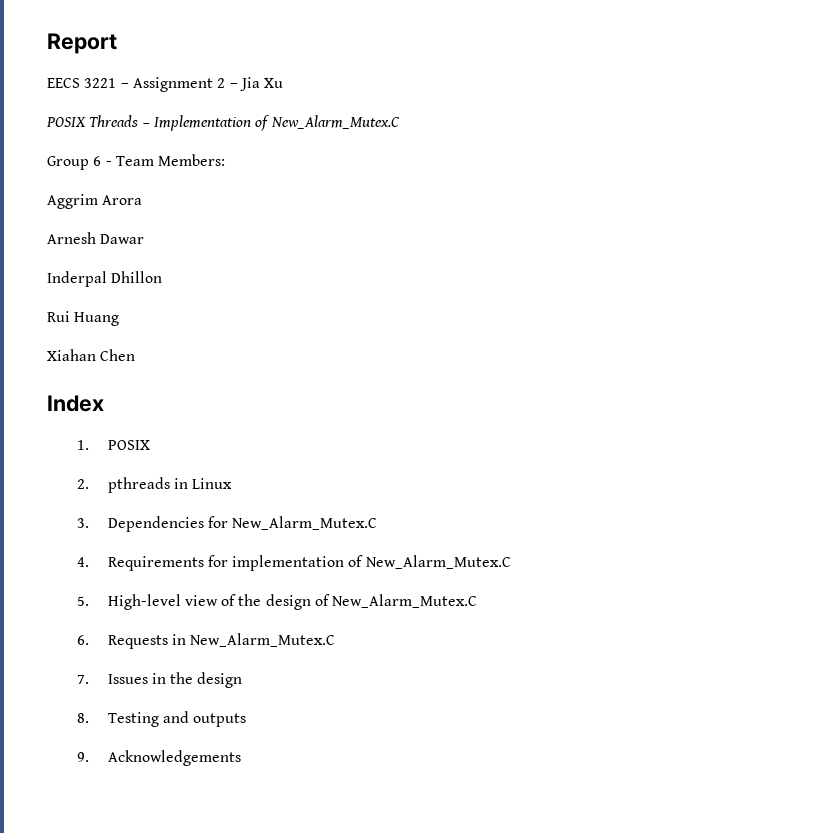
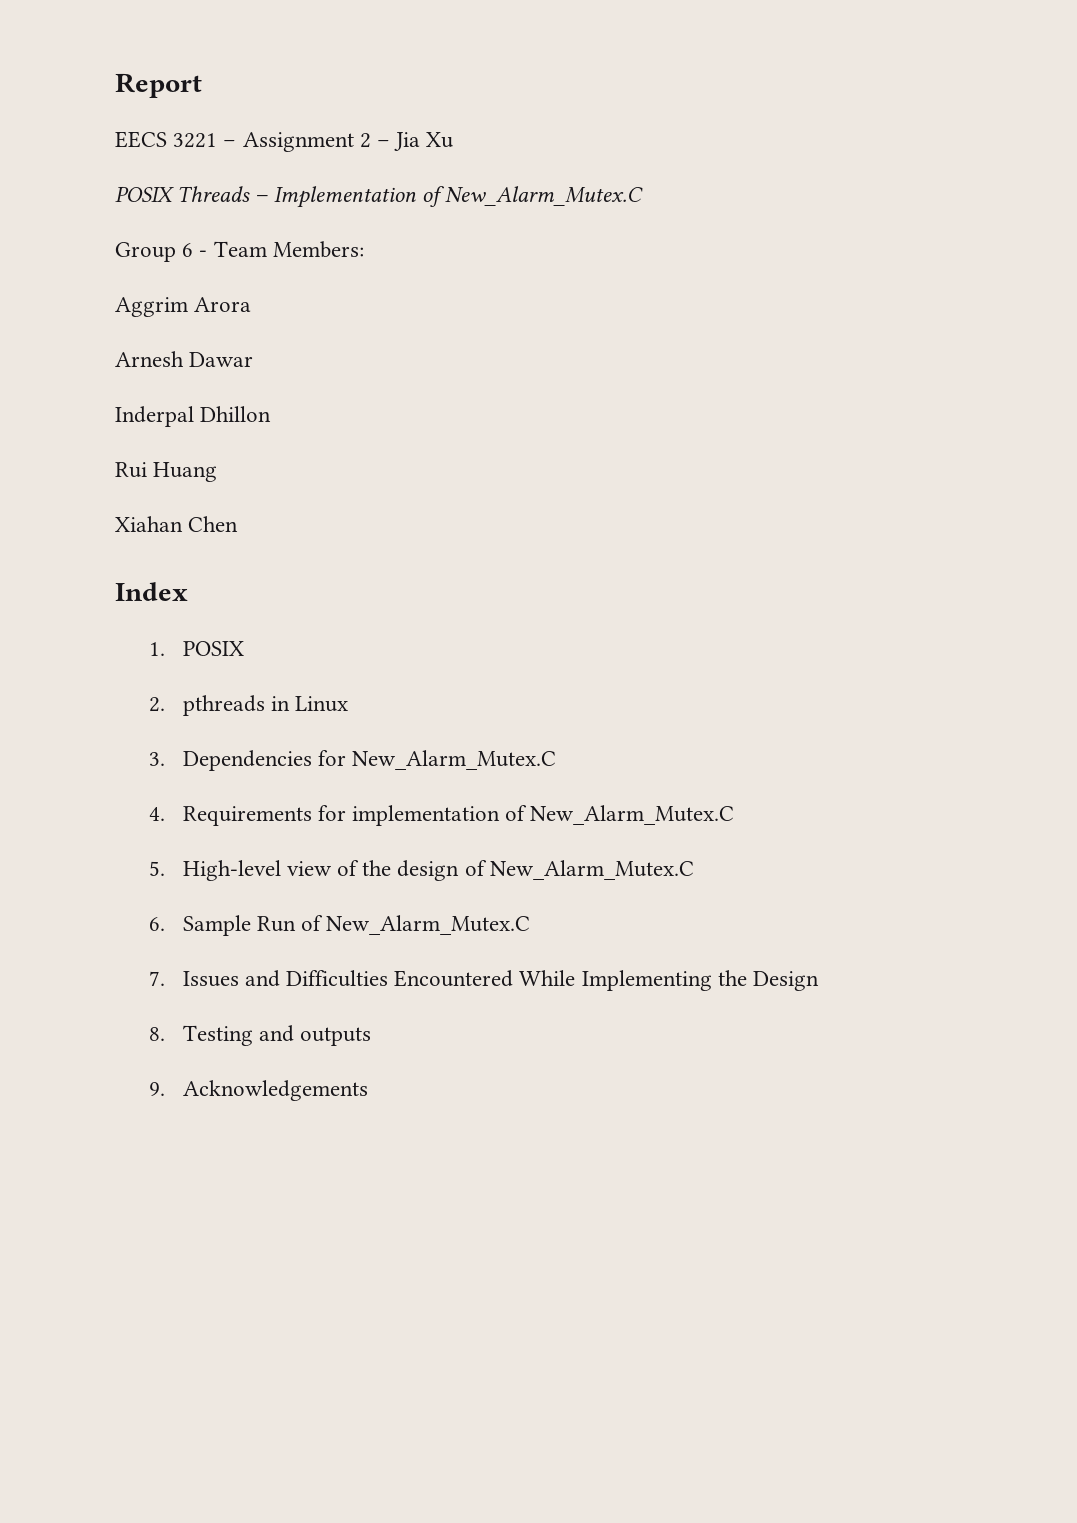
[107,634,186,649] Requests in -> [182,915,324,936] Sample Run of
[151,672,243,688] in the design -> [244,970,820,991] and Difficulties Encountered While Implementing the Design

